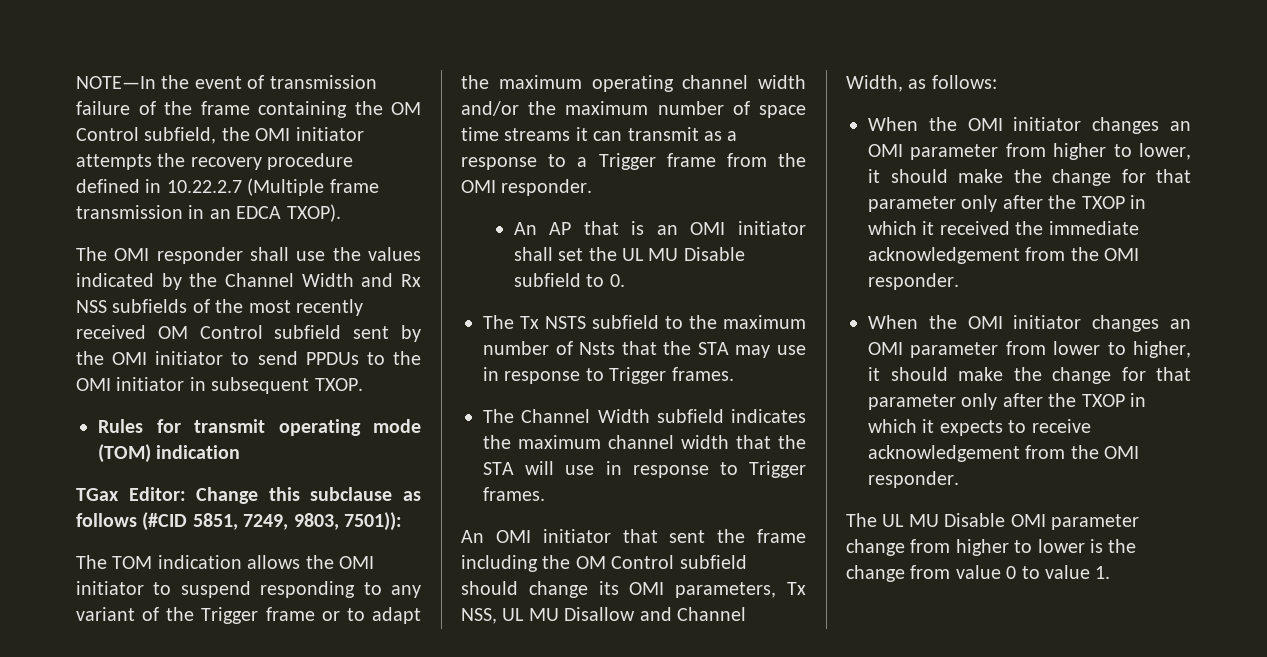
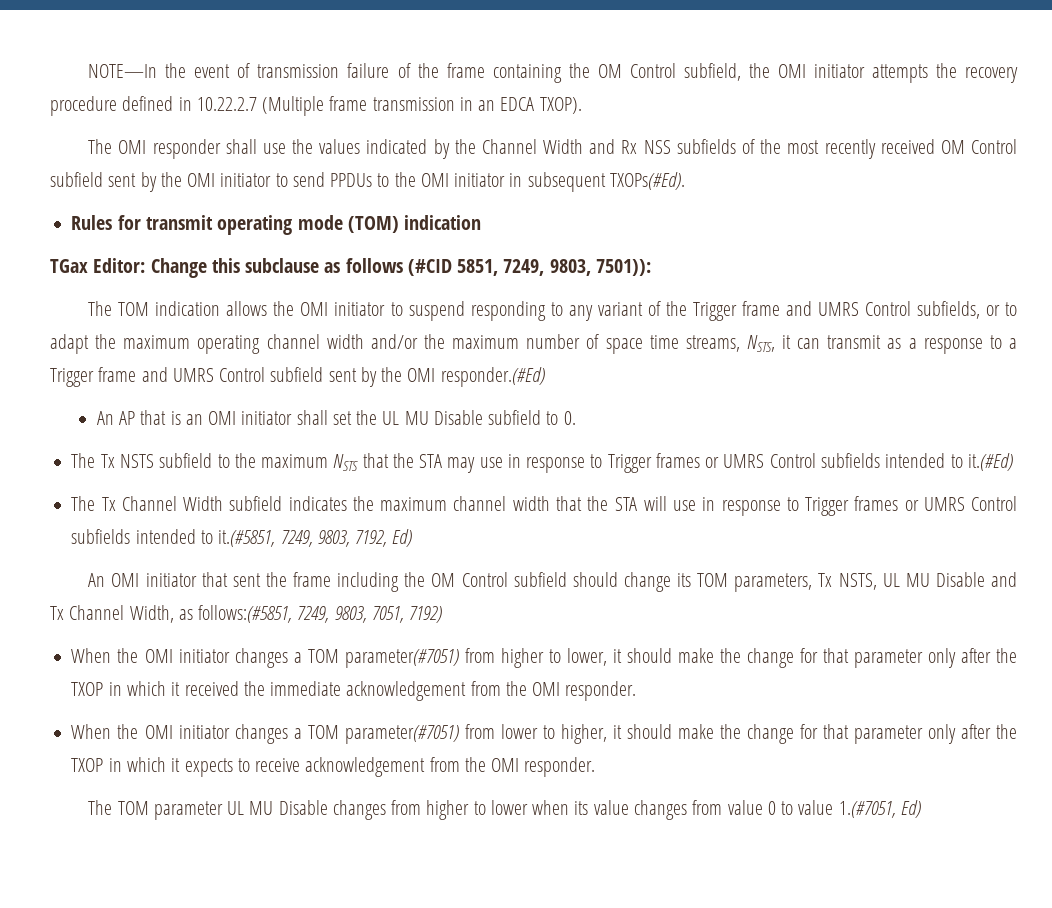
[314,378,363,391] TXOP. -> [609,172,685,190] TXOPs(#Ed).
(315, 614) none -> [785,301,980,319] and UMRS Control subfields,
[504,128,571,141] streams -> [685,335,775,352] streams, NSTS,
[726,153,806,167] [461,179,593,196] from the OMI responder. -> [141,367,545,387] and UMRS Control subfield sent by the OMI responder.(#Ed)
[483,341,616,355] number of Nsts -> [333,454,359,471] NSTS
[671,367,734,381] [483,409,514,423] frames. // The -> [655,453,1013,471] [71,496,116,511] frames or UMRS Control subfields intended to it.(#Ed) // The Tx
[483,487,545,501] frames. -> [854,496,1018,511] [71,529,413,547] frames or UMRS Control subfields intended to it.(#5851, 7249, 9803, 7192, Ed)
[629,582,665,595] OMI -> [697,573,729,587] TOM
[461,607,746,624] [846,75,997,92] [868,117,1191,134] [868,144,999,160] NSS, UL MU Disallow and Channel Width, as follows: // When the OMI initiator changes an OMI parameter -> [838,572,1017,590] [50,605,443,623] [71,648,459,668] NSTS, UL MU Disable and Tx Channel Width, as follows:(#5851, 7249, 9803, 7051, 7192) // When the OMI initiator changes a TOM parameter(#7051)
[1170,319,1191,329] [868,342,999,358] an OMI parameter -> [293,725,459,744] a TOM parameter(#7051)
[882,513,1139,530] [846,539,905,556] UL MU Disable OMI parameter change -> [117,800,386,820] TOM parameter UL MU Disable changes
[1090,539,1137,553] [846,565,905,582] is the change -> [532,800,687,820] when its value changes
[1095,566,1111,579] 1. -> [838,800,921,818] 1.(#7051, Ed)

